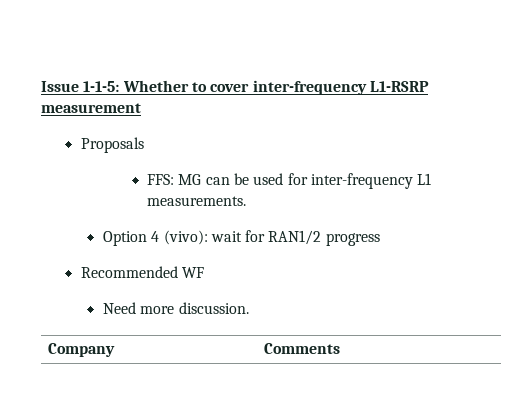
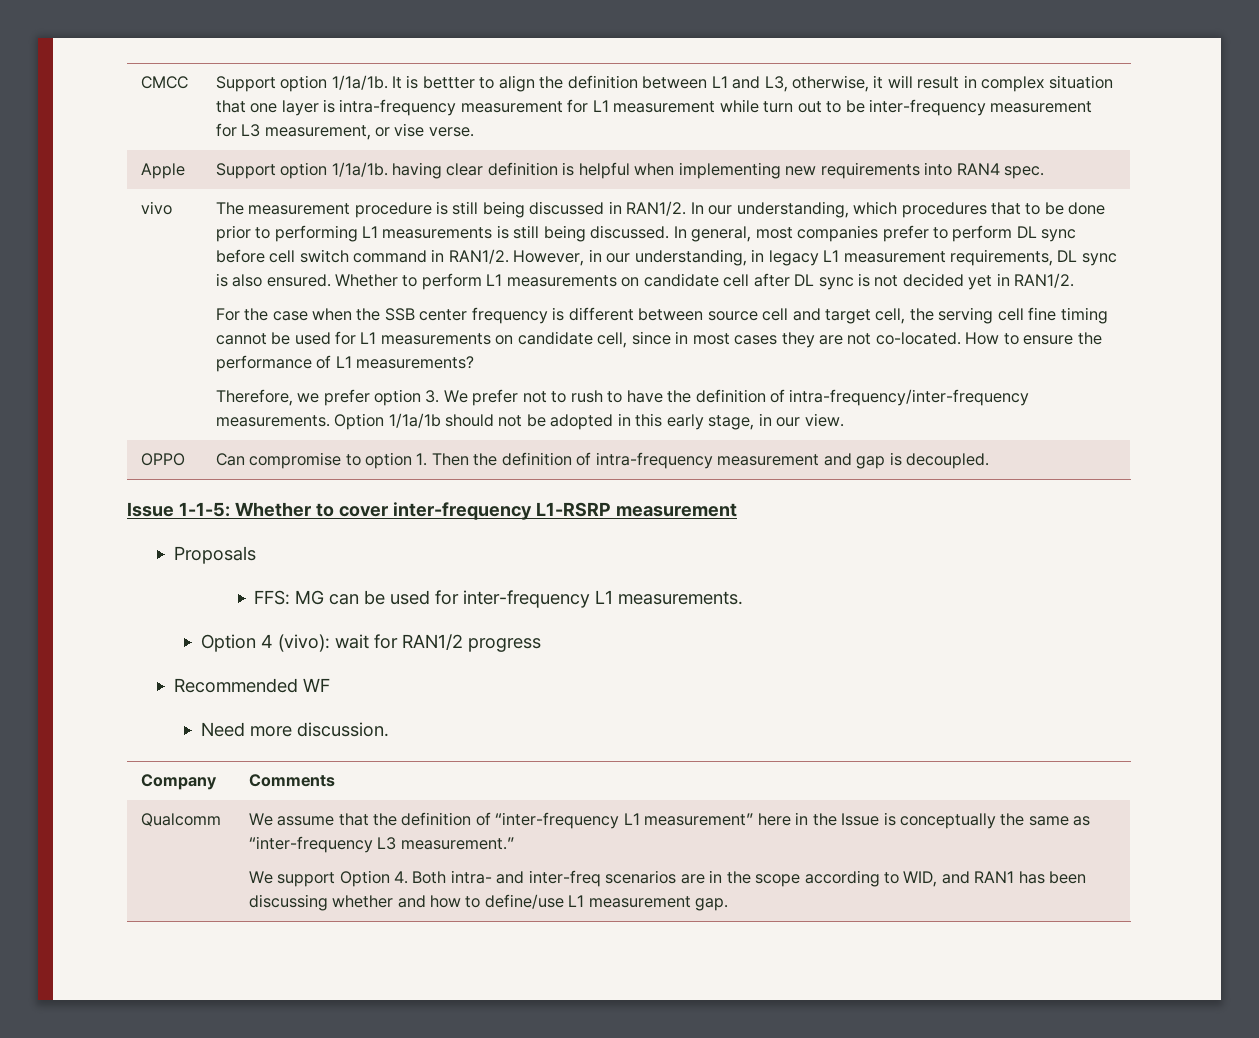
(41, 86) none -> [140,76,188,89] [215,75,1113,92] [215,99,1093,116] [215,123,474,140] [140,163,185,179] [215,162,1044,179] [140,201,172,215] [215,201,1106,218] [215,225,1077,242] [215,249,1117,266] [215,273,1075,290] [215,307,1108,324] [215,331,1102,348] [215,355,474,372] [215,389,1030,406] [215,413,844,430] [140,453,185,466] [215,452,989,469] CMCC | Support option 1/1a/1b. It is bettter to align the definition between L1 and L3, otherwise, it will result in complex situation that one layer is intra-frequency measurement for L1 measurement while turn out to be inter-frequency measurement for L3 measurement, or vise verse. // Apple | Support option 1/1a/1b. having clear definition is helpful when implementing new requirements into RAN4 spec. // vivo | The measurement procedure is still being discussed in RAN1/2. In our understanding, which procedures that to be done prior to performing L1 measurements is still being discussed. In general, most companies prefer to perform DL sync before cell switch command in RAN1/2. However, in our understanding, in legacy L1 measurement requirements, DL sync is also ensured. Whether to perform L1 measurements on candidate cell after DL sync is not decided yet in RAN1/2. // For the case when the SSB center frequency is different between source cell and target cell, the serving cell fine timing cannot be used for L1 measurements on candidate cell, since in most cases they are not co-located. How to ensure the performance of L1 measurements? // Therefore, we prefer option 3. We prefer not to rush to have the definition of intra-frequency/inter-frequency measurements. Option 1/1a/1b should not be adopted in this early stage, in our view. // OPPO | Can compromise to option 1. Then the definition of intra-frequency measurement and gap is decoupled. //
(341, 348) none -> [140,813,221,827] [248,812,1091,829] [248,836,514,853] [248,870,1087,887] [248,894,729,911] // Qualcomm | We assume that the definition of “inter-frequency L1 measurement” here in the Issue is conceptually the same as “inter-frequency L3 measurement.” // We support Option 4. Both intra- and inter-freq scenarios are in the scope according to WID, and RAN1 has been discussing whether and how to define/use L1 measurement gap.

